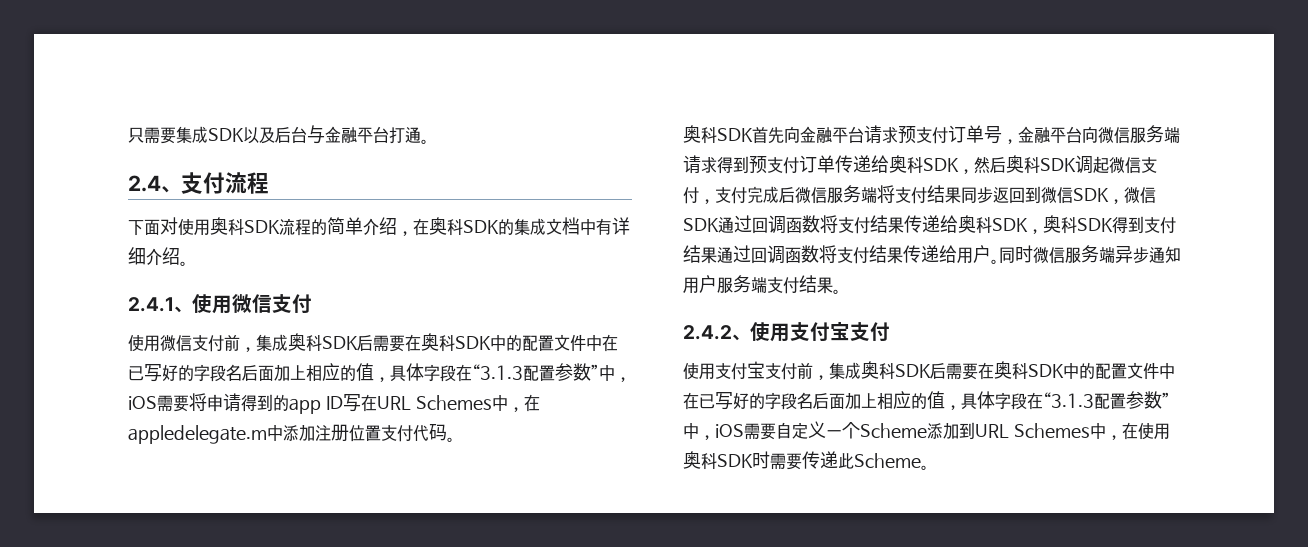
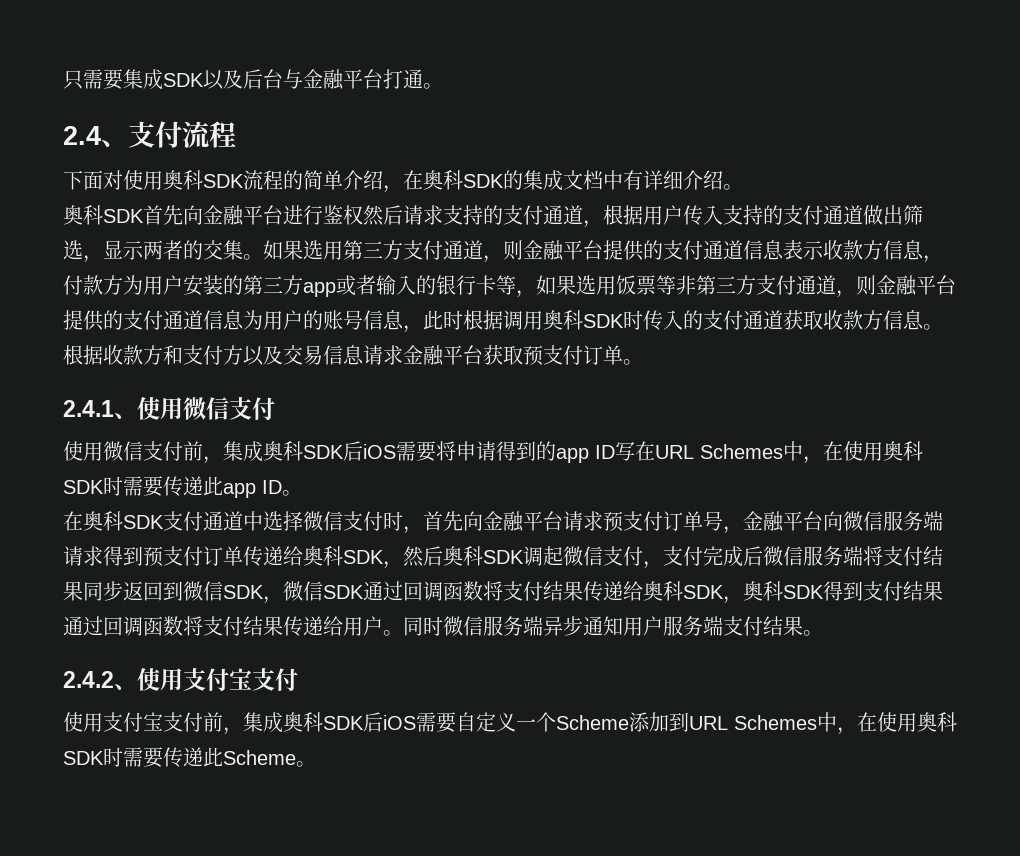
(188, 263) none -> [63,205,923,228] [63,240,943,263] [63,275,956,298] [63,310,943,333] [63,345,643,366] // 奥科SDK首先向金融平台进行鉴权然后请求支持的支付通道，根据用户传入支持的支付通道做出筛选，显示两者的交集。如果选用第三方支付通道，则金融平台提供的支付通道信息表示收款方信息，付款方为用户安装的第三方app或者输入的银行卡等，如果选用饭票等非第三方支付通道，则金融平台提供的支付通道信息为用户的账号信息，此时根据调用奥科SDK时传入的支付通道获取收款方信息。根据收款方和支付方以及交易信息请求金融平台获取预支付订单。
[373,333,618,352] [128,363,631,382] 需要在奥科SDK中的配置文件中在已写好的字段名后面加上相应的值，具体字段在“3.1.3配置参数”中， -> (363, 451) none
[128,424,455,444] [683,125,753,144] appledelegate.m中添加注册位置支付代码。 // 奥科SDK -> [843,441,923,461] [63,476,302,498] [63,511,423,534] 使用奥科SDK时需要传递此app ID。 // 在奥科SDK支付通道中选择微信支付时，
[946,361,1175,380] [683,391,1170,410] [683,423,715,440] 需要在奥科SDK中的配置文件中在已写好的字段名后面加上相应的值，具体字段在“3.1.3配置参数”中， -> (383, 722) none

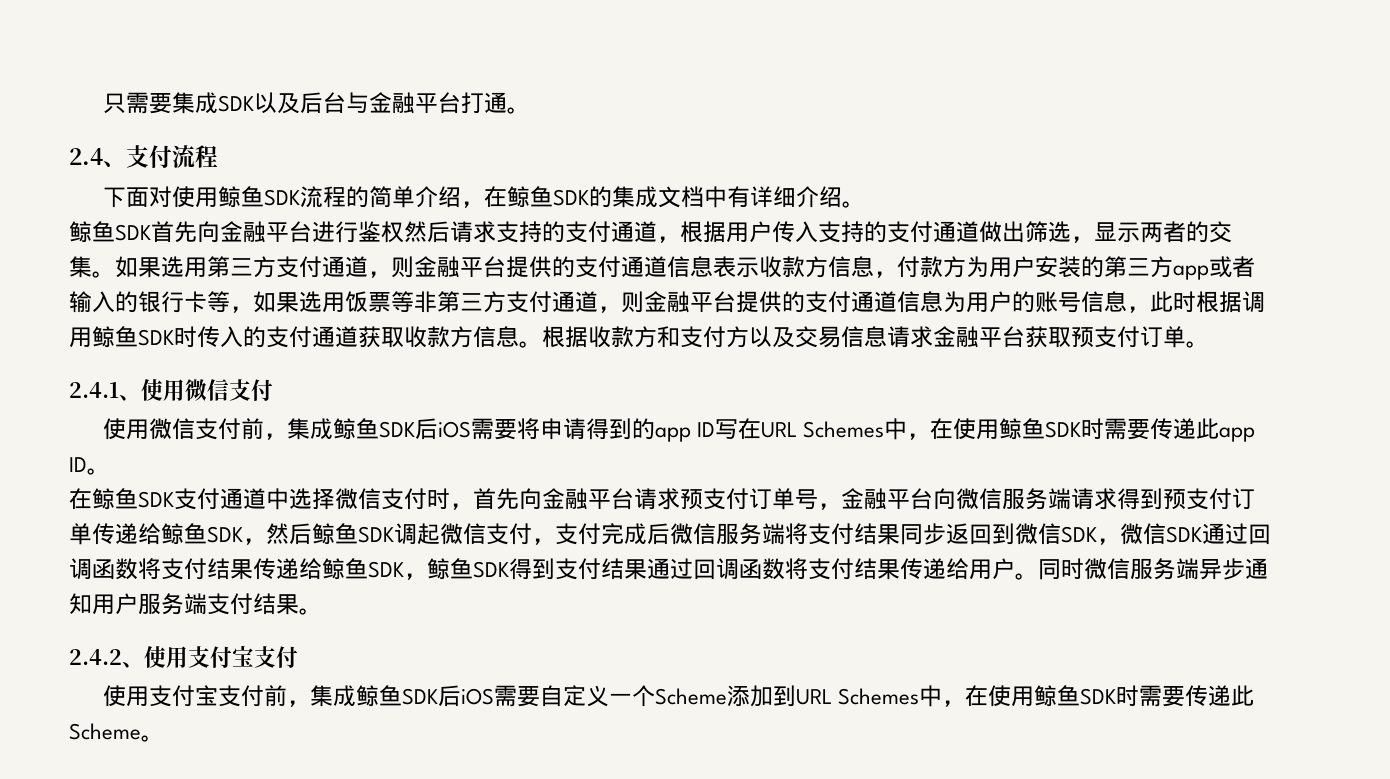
[163,170,203,190] 奥科 -> [217,186,264,208] 鲸鱼
[423,170,463,190] 奥科 -> [506,186,553,208] 鲸鱼
[63,205,103,225] 奥科 -> [69,221,115,243] 鲸鱼
[543,310,583,330] 奥科 -> [92,326,138,348] 鲸鱼
[263,441,303,461] 奥科 -> [332,418,379,440] 鲸鱼
[883,441,923,461] 奥科 -> [998,418,1045,440] 鲸鱼
[83,511,123,531] 奥科 -> [92,488,138,510] 鲸鱼
[303,546,343,566] 奥科 -> [161,523,207,545] 鲸鱼
[443,546,483,566] 奥科 -> [312,523,358,545] 鲸鱼
[643,581,783,604] 奥科SDK，奥科 -> [322,558,473,580] 鲸鱼SDK，鲸鱼
[283,712,323,732] 奥科 -> [355,685,402,707] 鲸鱼
[917,712,957,732] 奥科 -> [1033,685,1080,707] 鲸鱼

